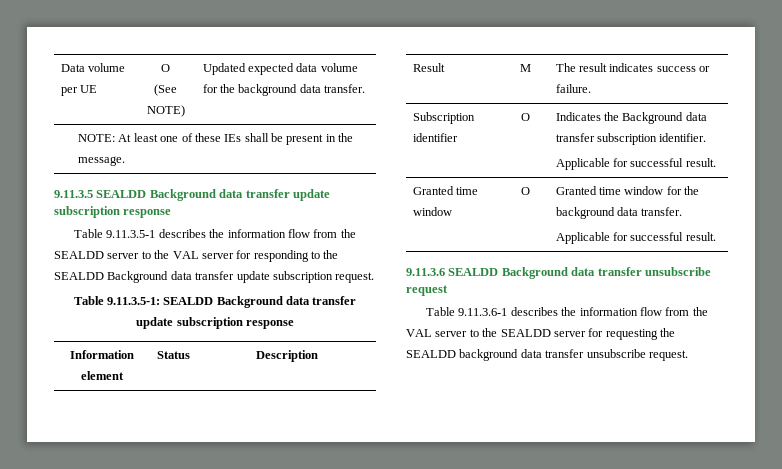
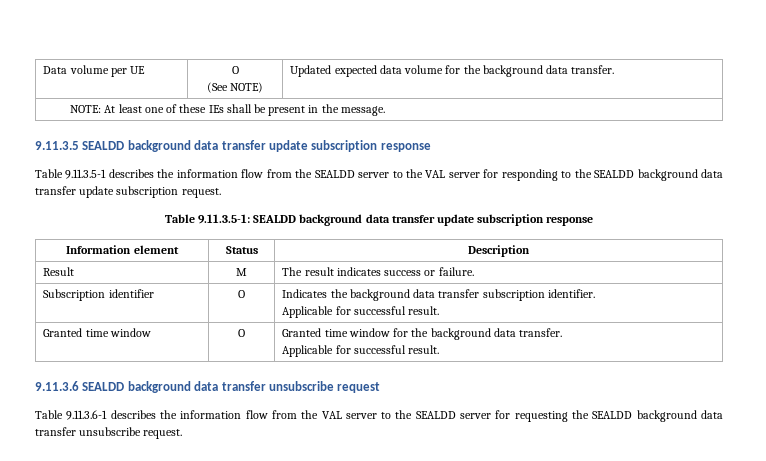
[149,189,216,201] Background -> [127,140,191,152] background
[107,271,169,283] Background -> [637,169,698,181] background
[216,296,283,308] Background -> [299,214,363,226] background
[622,112,684,124] Background -> [349,289,410,301] background
[501,267,568,279] Background -> [127,381,191,393] background

